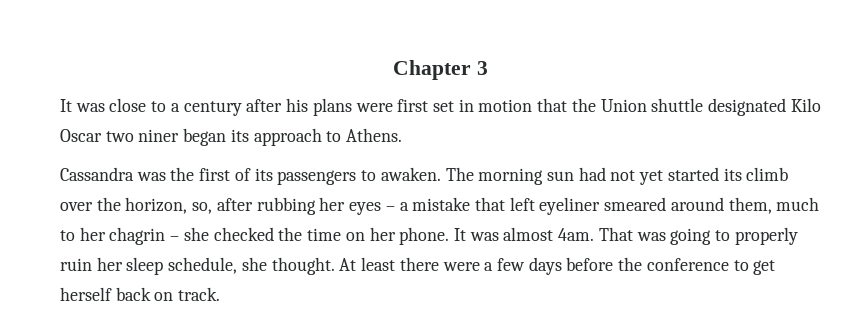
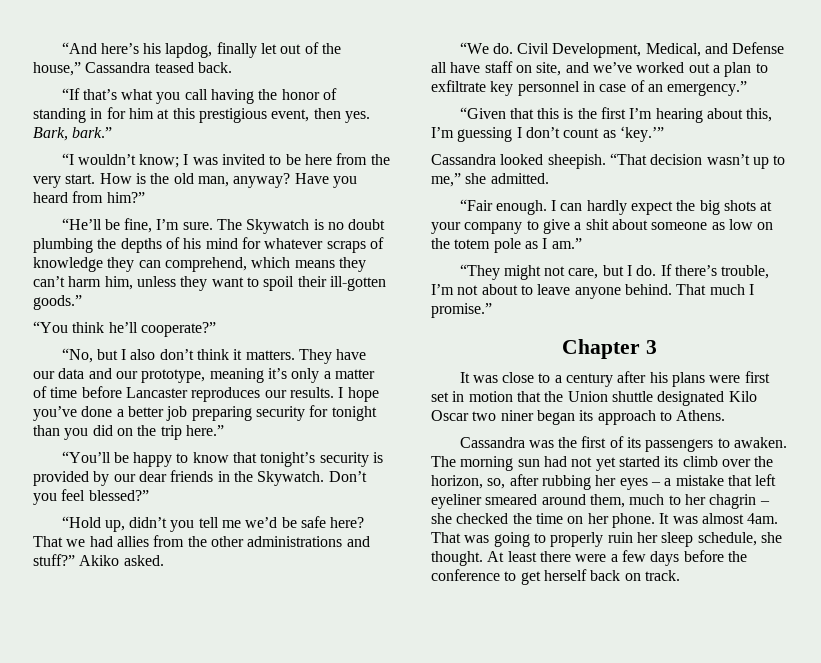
(393, 70) none -> [61,42,342,58] [33,62,232,76] [61,88,338,104] [33,107,370,123] [33,127,113,141] [61,153,390,168] [33,173,357,188] [33,191,145,203] [61,218,386,234] [33,237,384,253] [33,257,366,272] [33,276,386,291] [33,295,82,310] [33,321,216,337] [61,348,367,364] [33,368,375,383] [33,386,379,402] [33,405,377,421] [33,425,224,440] [61,451,384,467] [33,470,367,486] [33,489,149,505] [61,516,365,532] [33,535,370,547] [33,554,164,566] [459,42,785,58] [431,61,768,77] [431,80,748,96] [459,107,773,123] [431,126,664,142] [431,153,786,169] [431,173,549,187] [459,199,773,215] [431,219,774,234] [431,238,582,253] [459,264,770,280] [431,284,754,299] [431,303,492,318] “And here’s his lapdog, finally let out of the house,” Cassandra teased back. // “If that’s what you call having the honor of standing in for him at this prestigious event, then yes. Bark, bark.” // “I wouldn’t know; I was invited to be here from the very start. How is the old man, anyway? Have you heard from him?” // “He’ll be fine, I’m sure. The Skywatch is no doubt plumbing the depths of his mind for whatever scraps of knowledge they can comprehend, which means they can’t harm him, unless they want to spoil their ill-gotten goods.” // “You think he’ll cooperate?” // “No, but I also don’t think it matters. They have our data and our prototype, meaning it’s only a matter of time before Lancaster reproduces our results. I hope you’ve done a better job preparing security for tonight than you did on the trip here.” // “You’ll be happy to know that tonight’s security is provided by our dear friends in the Skywatch. Don’t you feel blessed?” // “Hold up, didn’t you tell me we’d be safe here? That we had allies from the other administrations and stuff?” Akiko asked. // “We do. Civil Development, Medical, and Defense all have staff on site, and we’ve worked out a plan to exfiltrate key personnel in case of an emergency.” // “Given that this is the first I’m hearing about this, I’m guessing I don’t count as ‘key.’” // Cassandra looked sheepish. “That decision wasn’t up to me,” she admitted. // “Fair enough. I can hardly expect the big shots at your company to give a shit about someone as low on the totem pole as I am.” // “They might not care, but I do. If there’s trouble, I’m not about to leave anyone behind. That much I promise.” //

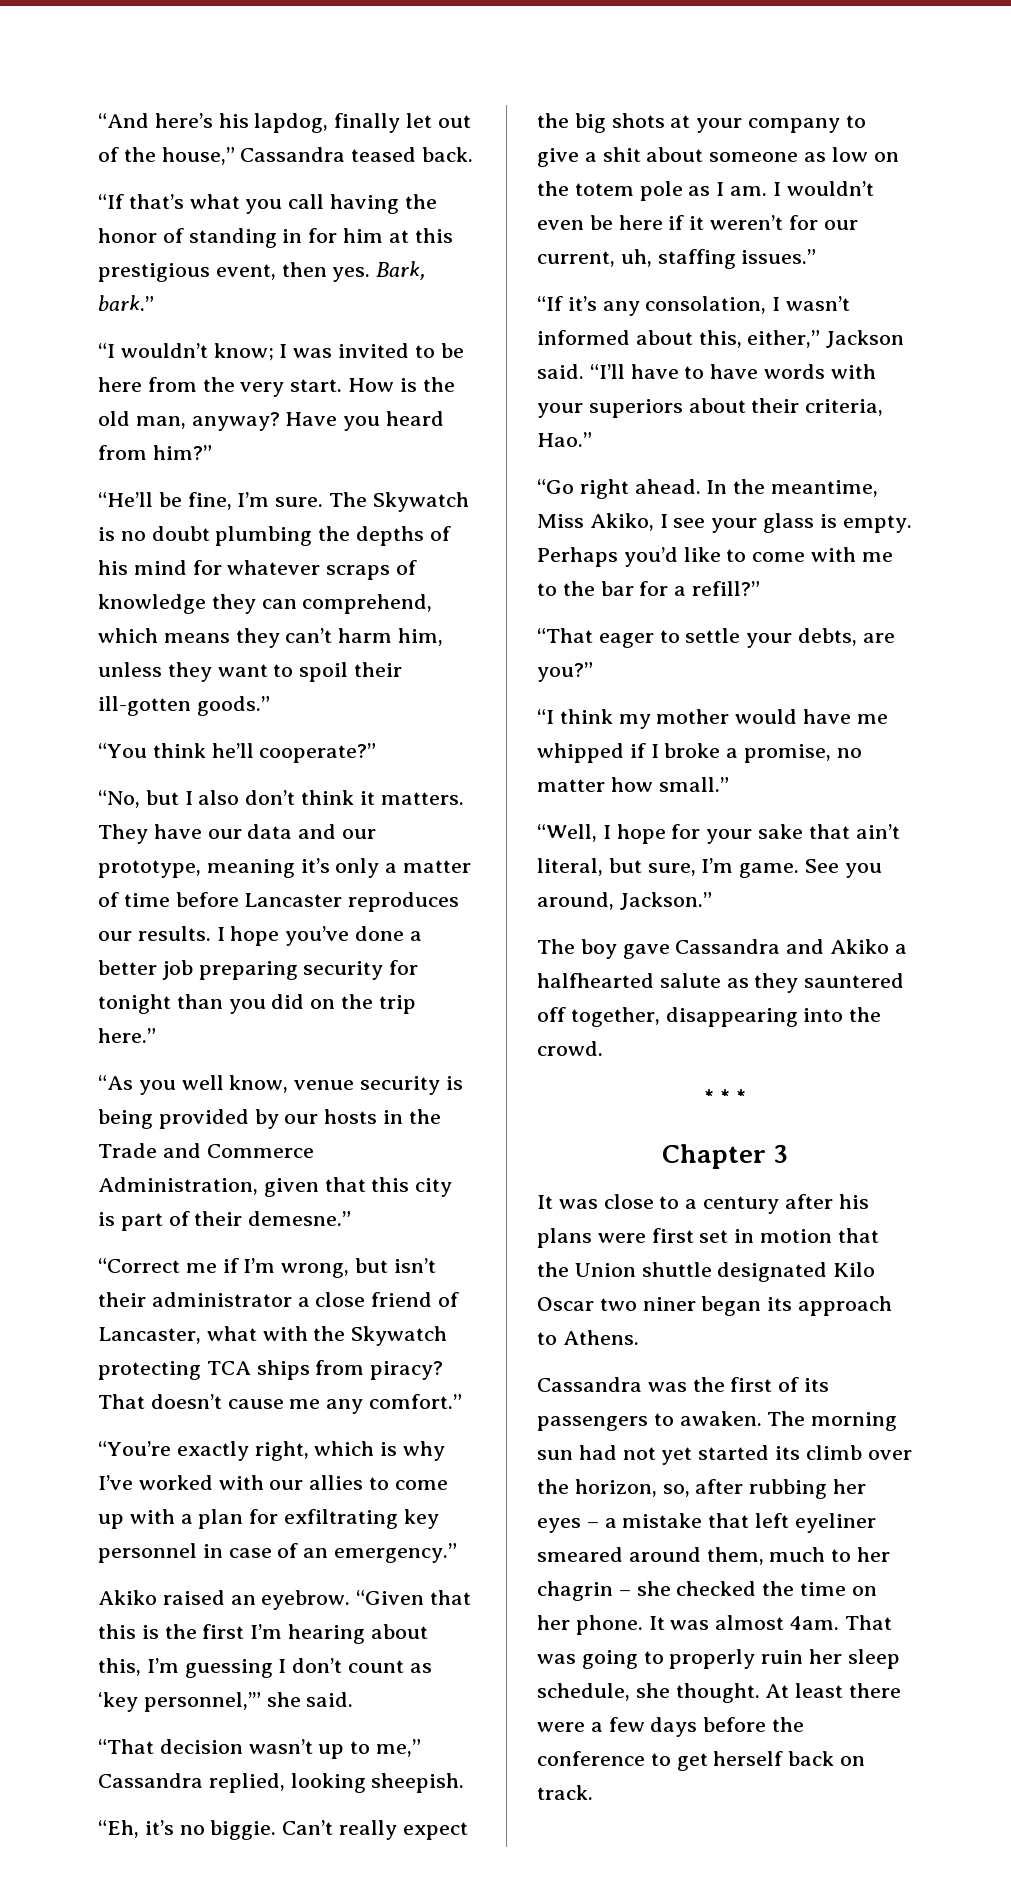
[61,451,316,467] “You’ll be happy to know that tonight’s -> [98,1075,355,1095] “As you well know, venue
(384, 457) none -> [98,1109,153,1129] being
[138,470,367,486] [33,489,149,505] [61,516,365,532] [33,535,370,547] [33,554,164,566] [459,42,785,58] [431,61,768,77] [431,80,486,92] dear friends in the Skywatch. Don’t you feel blessed?” // “Hold up, didn’t you tell me we’d be safe here? That we had allies from the other administrations and stuff?” Akiko asked. // “We do. Civil Development, Medical, and Defense all have staff on site, and we’ve worked out a plan to exfiltrate -> [324,1109,441,1124] [98,1143,314,1158] [98,1177,453,1197] [98,1211,352,1231] [98,1258,436,1278] [98,1292,460,1307] [98,1326,448,1346] [98,1360,444,1380] [98,1394,463,1414] [98,1441,446,1461] [98,1475,448,1490] [98,1509,399,1529] hosts in the Trade and Commerce Administration, given that this city is part of their demesne.” // “Correct me if I’m wrong, but isn’t their administrator a close friend of Lancaster, what with the Skywatch protecting TCA ships from piracy? That doesn’t cause me any comfort.” // “You’re exactly right, which is why I’ve worked with our allies to come up with a plan for exfiltrating
(748, 88) none -> [98,1590,351,1610] Akiko raised an eyebrow.
[619,126,664,142] [431,154,606,169] ‘key.’” // Cassandra looked sheepish. -> [98,1692,354,1712] ‘key personnel,’” she said. //
[465,173,549,184] [459,199,627,215] she admitted. // “Fair enough. I can hardly -> [98,1773,465,1793] [98,1820,398,1840] Cassandra replied, looking sheepish. // “Eh, it’s no biggie. Can’t really
[551,238,582,249] [459,264,770,280] [431,284,754,299] [431,303,492,318] am.” // “They might not care, but I do. If there’s trouble, I’m not about to leave anyone behind. That much I promise.” -> [730,181,874,196] [537,215,858,230] [537,249,817,269] [537,296,851,316] [537,330,905,348] [537,364,876,379] [537,398,884,418] [537,432,592,447] [537,479,879,499] [537,513,912,533] [537,547,893,567] [537,581,761,596] [537,628,895,648] [537,662,593,682] [537,709,888,729] [537,743,862,763] [537,777,729,792] [537,824,900,844] [537,858,882,878] [537,892,712,910] [537,939,907,959] [537,973,905,993] [537,1007,882,1027] [537,1041,603,1056] [704,1089,746,1103] am. I wouldn’t even be here if it weren’t for our current, uh, staffing issues.” // “If it’s any consolation, I wasn’t informed about this, either,” Jackson said. “I’ll have to have words with your superiors about their criteria, Hao.” // “Go right ahead. In the meantime, Miss Akiko, I see your glass is empty. Perhaps you’d like to come with me to the bar for a refill?” // “That eager to settle your debts, are you?” // “I think my mother would have me whipped if I broke a promise, no matter how small.” // “Well, I hope for your sake that ain’t literal, but sure, I’m game. See you around, Jackson.” // The boy gave Cassandra and Akiko a halfhearted salute as they sauntered off together, disappearing into the crowd. // * * *

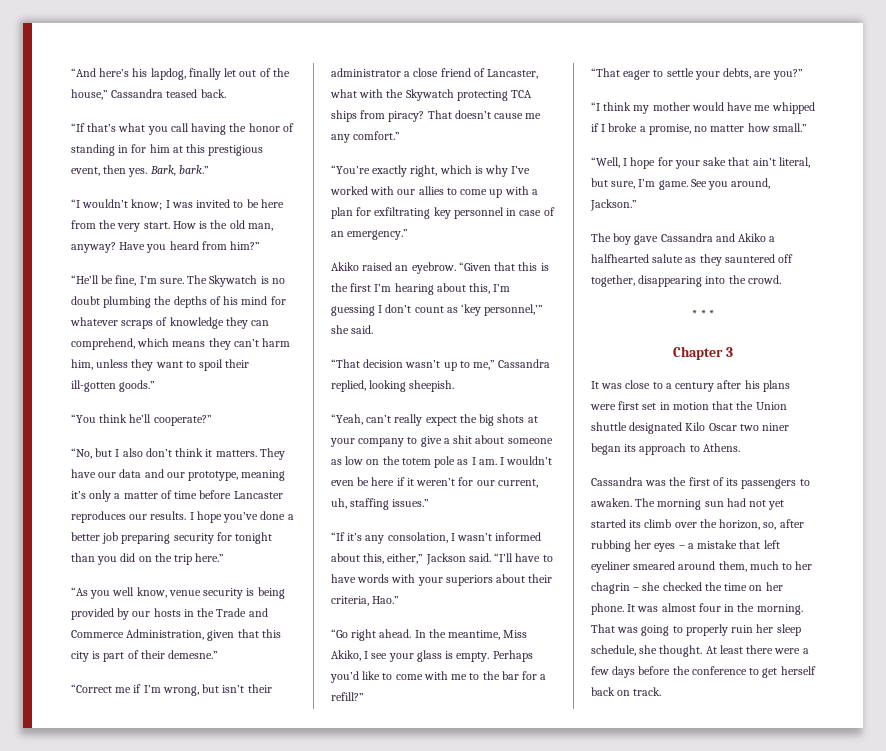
[98,1820,334,1840] “Eh, it’s no biggie. Can’t -> [331,414,392,425] “Yeah, can’t
[790,1616,840,1630] 4am. -> [698,603,803,615] four in the morning.

